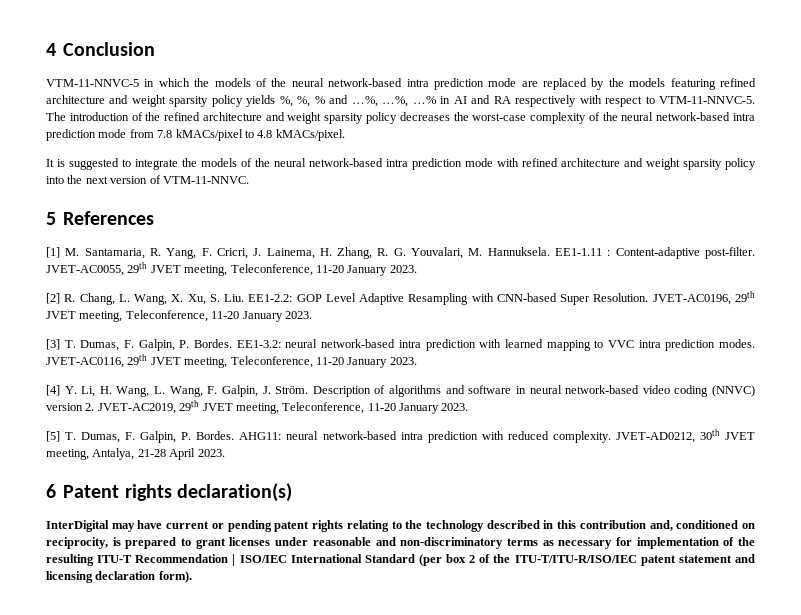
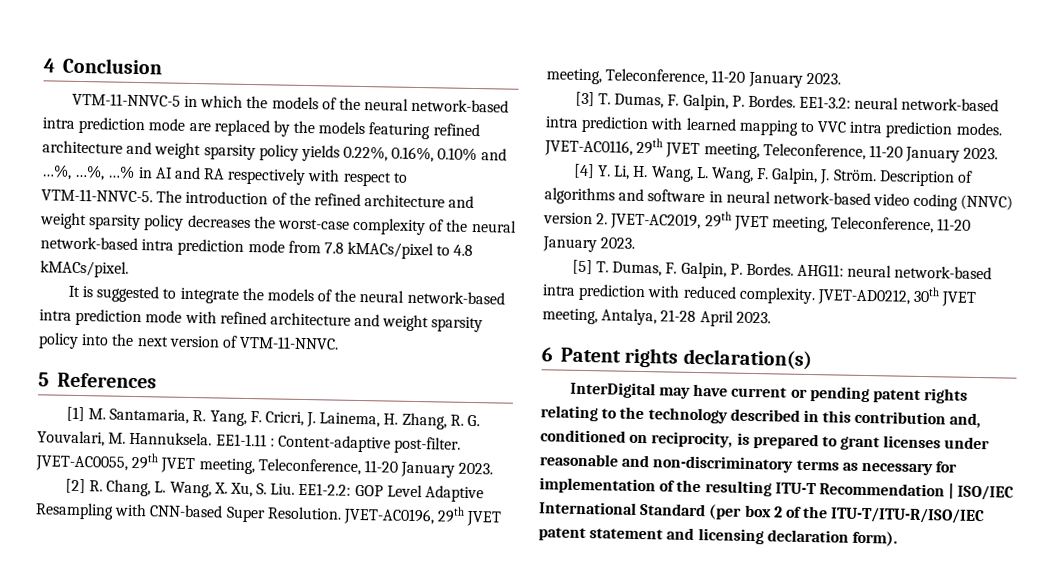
[279,96,325,107] %, %, % -> [343,145,478,163] 0.22%, 0.16%, 0.10%

